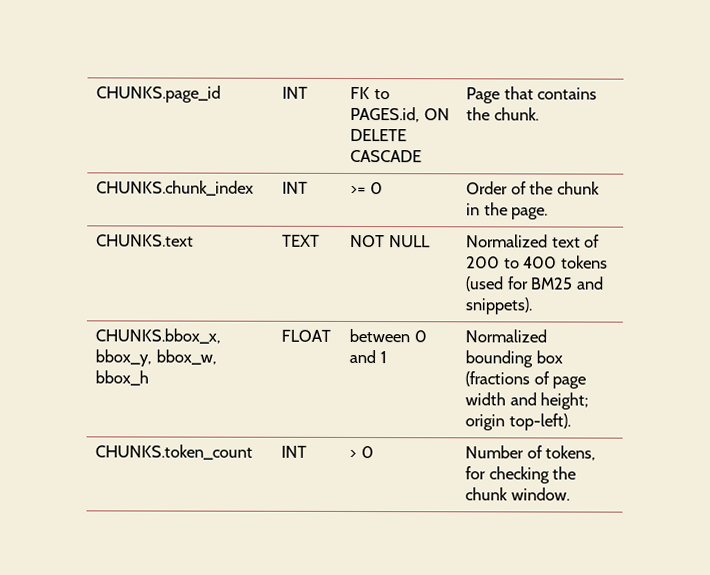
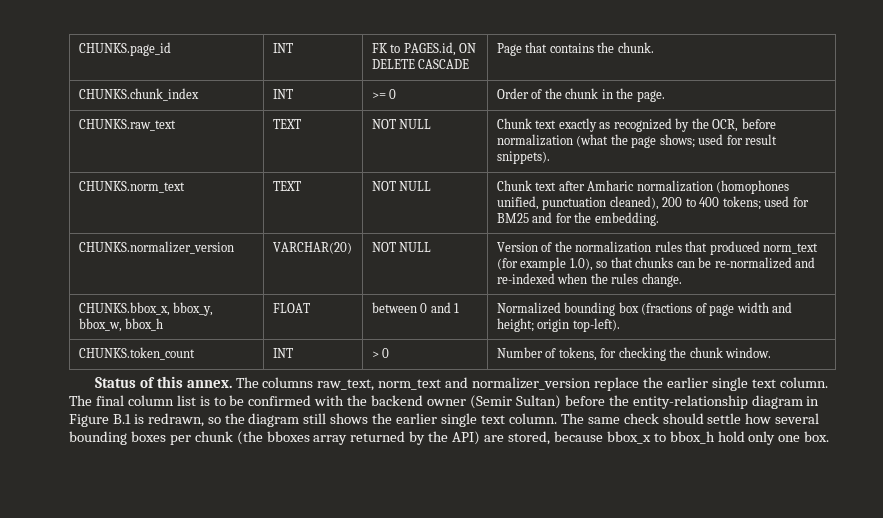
[96,234,195,247] [282,234,321,247] [350,234,431,248] [466,234,601,248] CHUNKS.text | TEXT | NOT NULL | Normalized text of -> [78,119,176,131] [272,119,301,129] [371,119,432,129] [496,118,776,132] [496,134,778,148] [496,151,550,164] [78,181,185,193] [272,181,301,191] [371,181,432,191] [496,180,790,194] [496,196,659,210] CHUNKS.raw_text | TEXT | NOT NULL | Chunk text exactly as recognized by the OCR, before normalization (what the page shows; used for result snippets). // CHUNKS.norm_text | TEXT | NOT NULL | Chunk text after Amharic normalization (homophones unified, punctuation cleaned),
[560,255,608,269] [465,276,505,292] tokens (used -> [722,196,790,210] tokens; used
[465,297,533,315] snippets). -> [555,212,659,226] [78,241,234,254] [272,242,352,254] [371,242,432,252] [496,241,819,255] [496,257,816,271] [496,273,682,287] for the embedding. // CHUNKS.normalizer_version | VARCHAR(20) | NOT NULL | Version of the normalization rules that produced norm_text (for example 1.0), so that chunks can be re-normalized and re-indexed when the rules change.
(570, 494) none -> [94,376,828,391] [69,395,820,409] [69,413,820,427] [69,431,830,445] // Status of this annex. The columns raw_text, norm_text and normalizer_version replace the earlier single text column. The final column list is to be confirmed with the backend owner (Semir Sultan) before the entity-relationship diagram in Figure B.1 is redrawn, so the diagram still shows the earlier single text column. The same check should settle how several bounding boxes per chunk (the bboxes array returned by the API) are stored, because bbox_x to bbox_h hold only one box.

